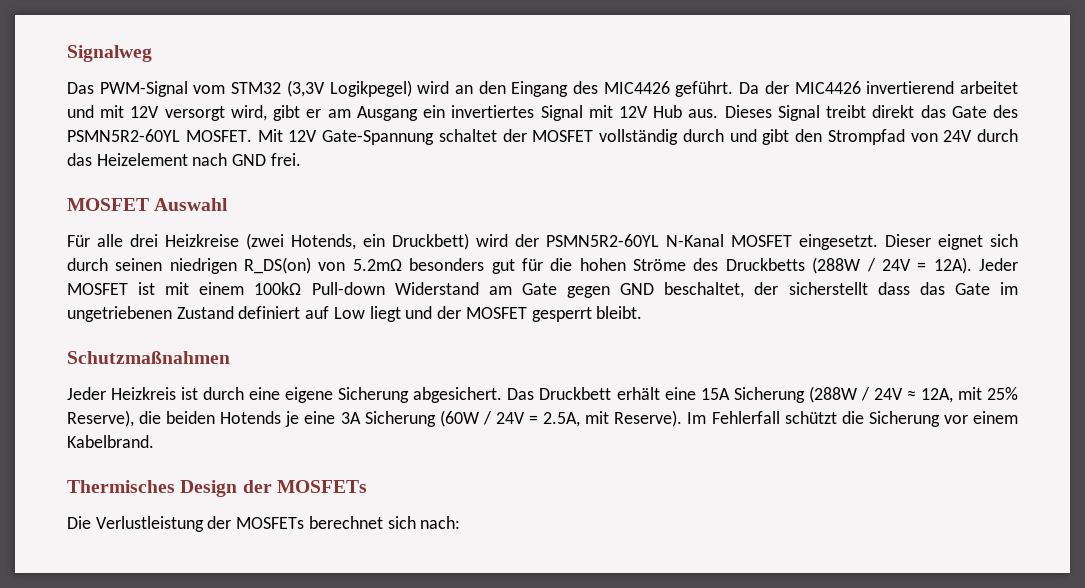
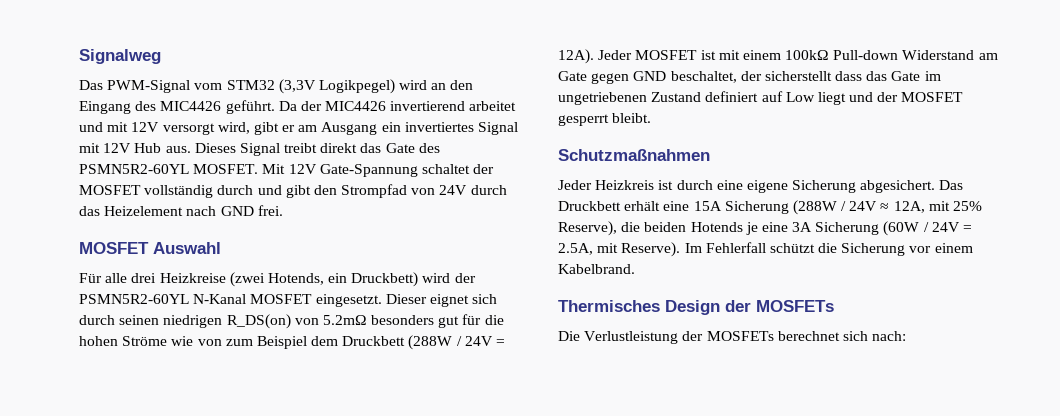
[693,258,805,271] des Druckbetts -> [171,336,406,349] wie von zum Beispiel dem Druckbett

